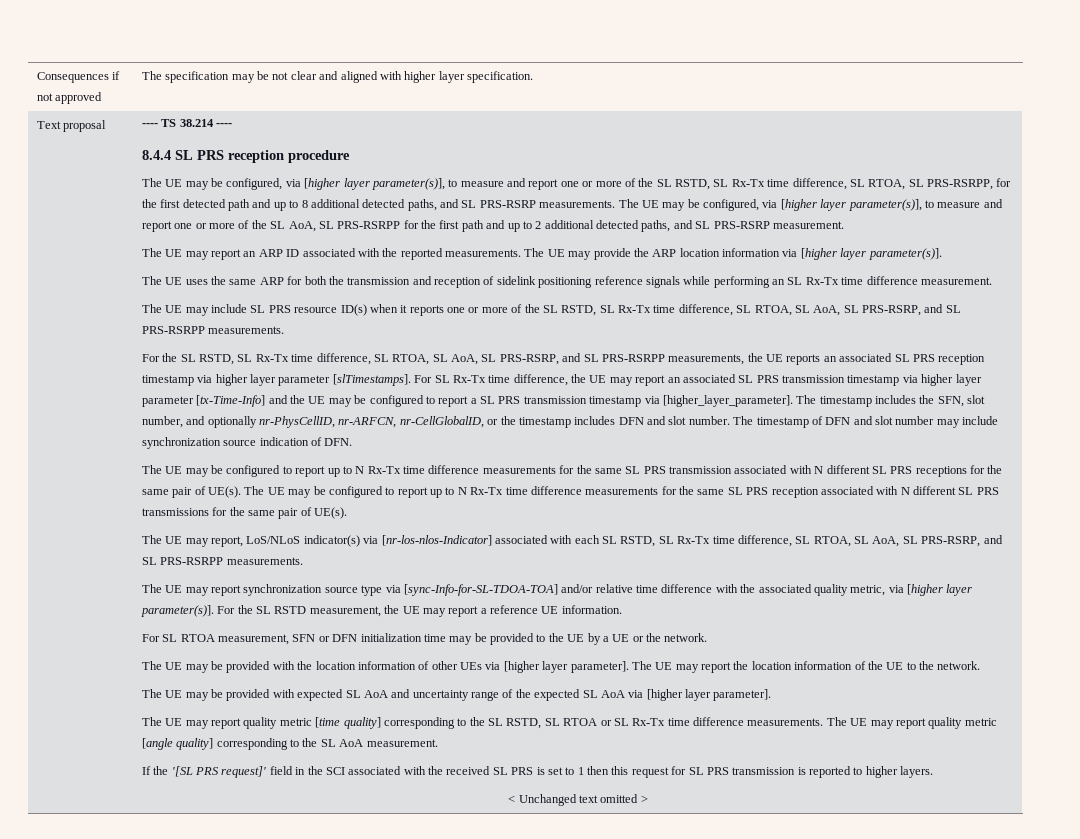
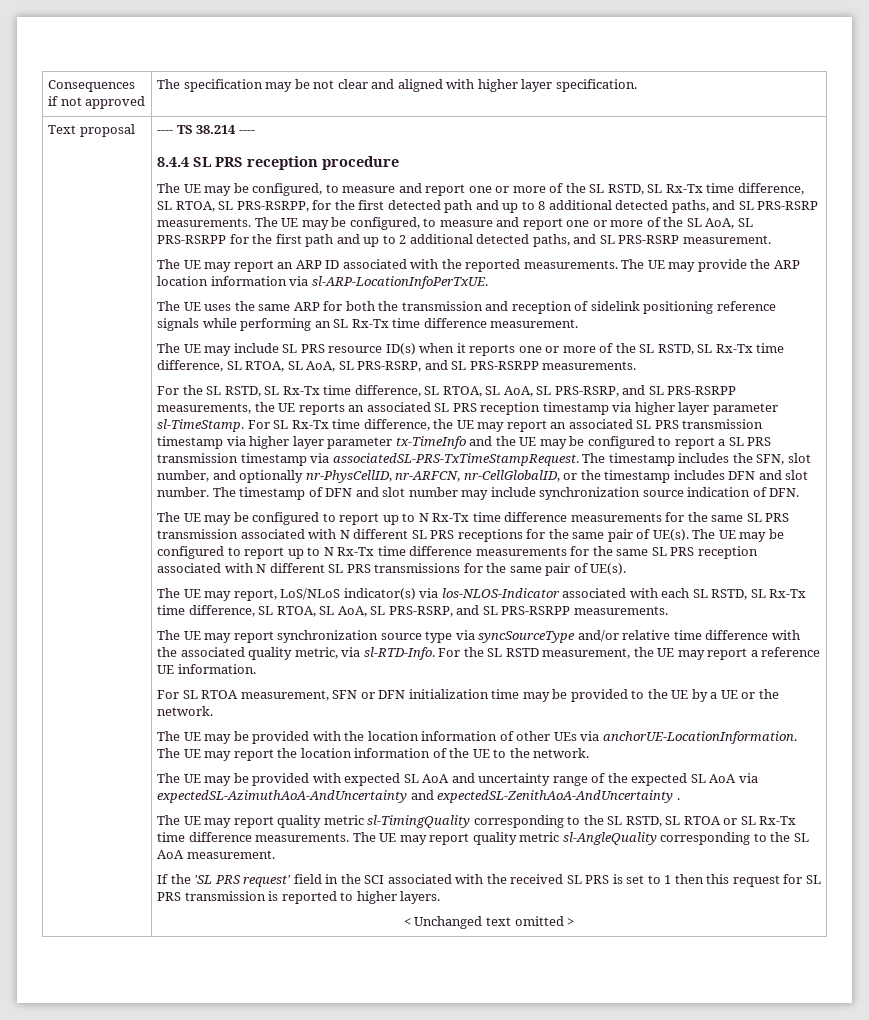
[285,178,445,190] via [higher layer parameter(s)], -> (323, 189) none
[762,199,922,211] via [higher layer parameter(s)], -> (420, 223) none
[800,248,942,260] [higher layer parameter(s)]. -> [311,276,488,289] sl-ARP-LocationInfoPerTxUE.
[332,374,411,386] [slTimestamps]. -> [157,419,245,432] sl-TimeStamp.
[196,395,266,407] [tx-Time-Info] -> [395,436,466,449] tx-TimeInfo
[662,395,793,407] [higher_layer_parameter]. -> [332,453,579,466] associatedSL-PRS-TxTimeStampRequest.
[381,535,492,546] [nr-los-nlos-Indicator] -> [441,588,560,598] los-NLOS-Indicator
[403,584,558,596] [sync-Info-for-SL-TDOA-TOA] -> [478,631,576,643] syncSourceType
[907,584,973,596] [140,605,214,617] [higher layer parameter(s)]. -> [363,647,435,660] sl-RTD-Info.
[503,661,629,673] [higher layer parameter]. -> [602,731,797,744] anchorUE-LocationInformation.
[646,689,772,701] [141,717,381,729] [higher layer parameter]. // The UE may report quality metric [time quality] -> [157,790,680,803] [157,815,471,828] expectedSL-AzimuthAoA-AndUncertainty and expectedSL-ZenithAoA-AndUncertainty . // The UE may report quality metric sl-TimingQuality
[141,738,214,750] [angle quality] -> [562,832,657,845] sl-AngleQuality
[171,766,267,778] '[SL PRS request]' -> [194,875,292,887] 'SL PRS request'

